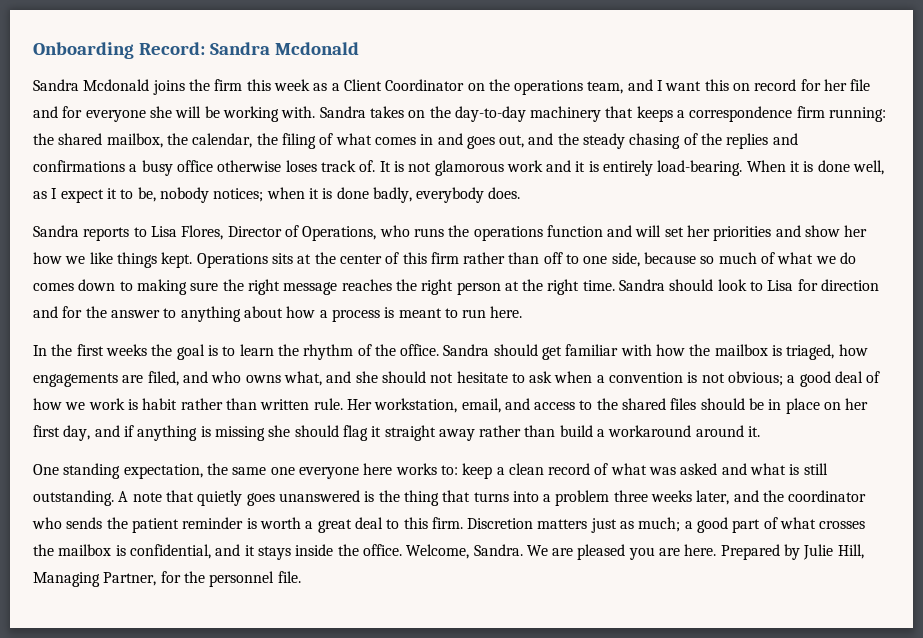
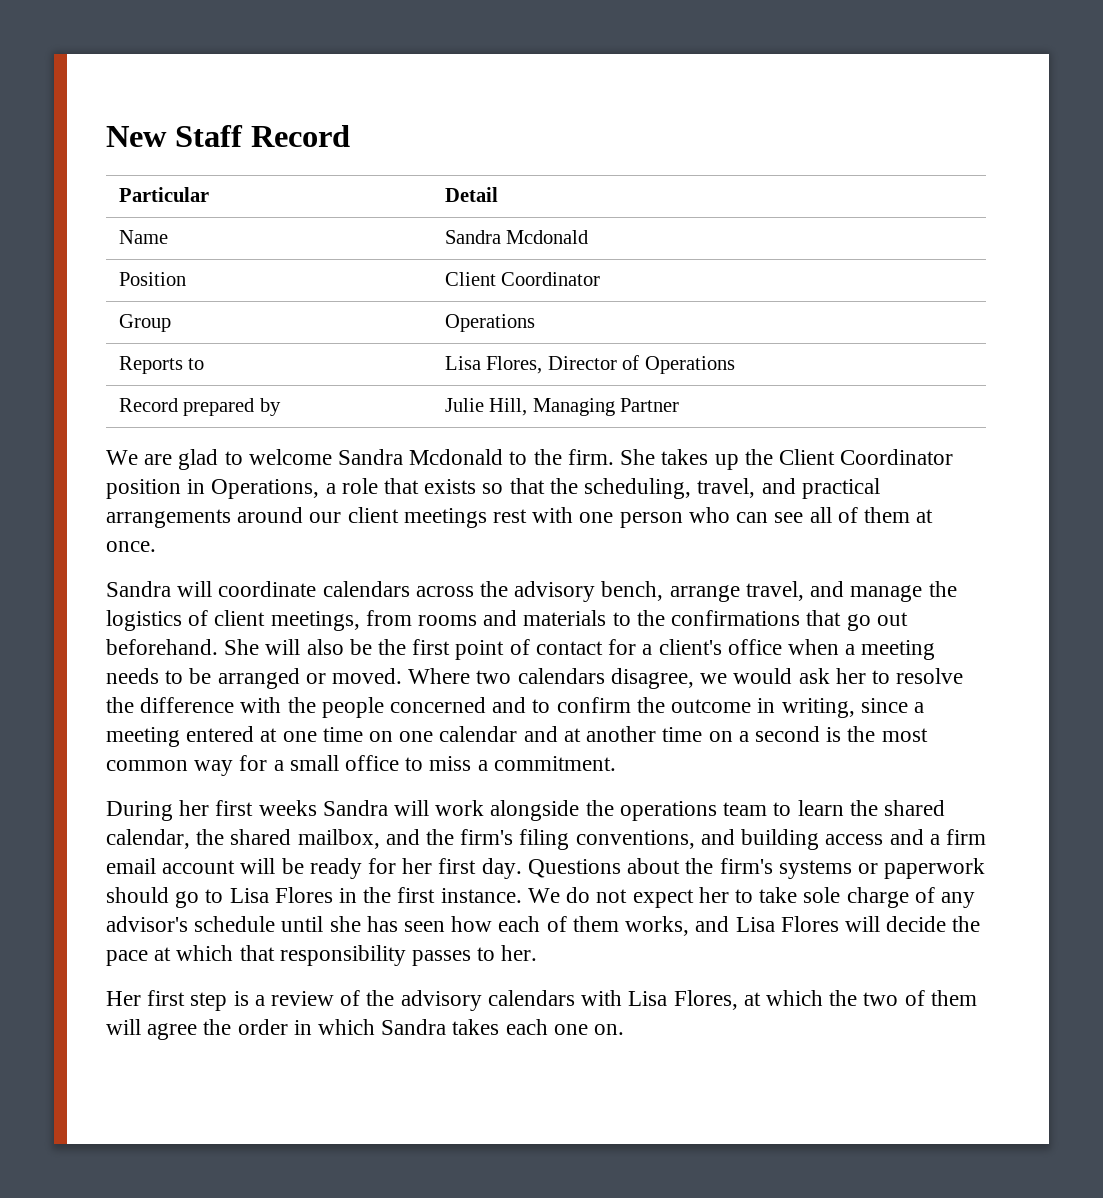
[33,42,359,59] [33,79,871,95] [33,106,887,122] [33,133,798,149] [33,160,885,176] [33,187,521,203] [33,225,868,241] [33,252,857,268] [33,279,880,295] [33,306,523,322] [33,344,868,360] [33,371,881,387] [33,398,869,414] [33,425,761,441] [33,463,828,479] [33,490,867,506] [32,517,866,533] [33,544,864,560] [33,571,301,587] Onboarding Record: Sandra Mcdonald // Sandra Mcdonald joins the firm this week as a Client Coordinator on the operations team, and I want this on record for her file and for everyone she will be working with. Sandra takes on the day-to-day machinery that keeps a correspondence firm running: the shared mailbox, the calendar, the filing of what comes in and goes out, and the steady chasing of the replies and confirmations a busy office otherwise loses track of. It is not glamorous work and it is entirely load-bearing. When it is done well, as I expect it to be, nobody notices; when it is done badly, everybody does. // Sandra reports to Lisa Flores, Director of Operations, who runs the operations function and will set her priorities and show her how we like things kept. Operations sits at the center of this firm rather than off to one side, because so much of what we do comes down to making sure the right message reaches the right person at the right time. Sandra should look to Lisa for direction and for the answer to anything about how a process is meant to run here. // In the first weeks the goal is to learn the rhythm of the office. Sandra should get familiar with how the mailbox is triaged, how engagements are filed, and who owns what, and she should not hesitate to ask when a convention is not obvious; a good deal of how we work is habit rather than written rule. Her workstation, email, and access to the shared files should be in place on her first day, and if anything is missing she should flag it straight away rather than build a workaround around it. // One standing expectation, the same one everyone here works to: keep a clean record of what was asked and what is still outstanding. A note that quietly goes unanswered is the thing that turns into a problem three weeks later, and the coordinator who sends the patient reminder is worth a great deal to this firm. Discretion matters just as much; a good part of what crosses the mailbox is confidential, and it stays inside the office. Welcome, Sandra. We are pleased you are here. Prepared by Julie Hill, Managing Partner, for the personnel file. -> [106,125,350,147] [118,187,209,202] [444,187,498,202] [118,230,168,244] [444,230,589,244] [118,272,186,286] [444,272,601,286] [118,314,171,332] [444,314,535,332] [118,356,205,374] [444,355,735,374] [118,398,281,416] [444,398,680,416] [106,449,954,470] [106,478,880,499] [106,507,934,528] [106,541,156,552] [106,581,957,602] [106,610,908,631] [106,639,936,660] [106,668,964,689] [106,697,924,718] [106,726,928,747] [106,755,616,776] [106,800,945,821] [106,829,986,850] [106,858,986,879] [106,887,975,908] [106,916,981,936] [106,945,538,966] [106,990,977,1011] [106,1019,625,1040] New Staff Record // Particular | Detail // Name | Sandra Mcdonald // Position | Client Coordinator // Group | Operations // Reports to | Lisa Flores, Director of Operations // Record prepared by | Julie Hill, Managing Partner // We are glad to welcome Sandra Mcdonald to the firm. She takes up the Client Coordinator position in Operations, a role that exists so that the scheduling, travel, and practical arrangements around our client meetings rest with one person who can see all of them at once. // Sandra will coordinate calendars across the advisory bench, arrange travel, and manage the logistics of client meetings, from rooms and materials to the confirmations that go out beforehand. She will also be the first point of contact for a client's office when a meeting needs to be arranged or moved. Where two calendars disagree, we would ask her to resolve the difference with the people concerned and to confirm the outcome in writing, since a meeting entered at one time on one calendar and at another time on a second is the most common way for a small office to miss a commitment. // During her first weeks Sandra will work alongside the operations team to learn the shared calendar, the shared mailbox, and the firm's filing conventions, and building access and a firm email account will be ready for her first day. Questions about the firm's systems or paperwork should go to Lisa Flores in the first instance. We do not expect her to take sole charge of any advisor's schedule until she has seen how each of them works, and Lisa Flores will decide the pace at which that responsibility passes to her. // Her first step is a review of the advisory calendars with Lisa Flores, at which the two of them will agree the order in which Sandra takes each one on.

